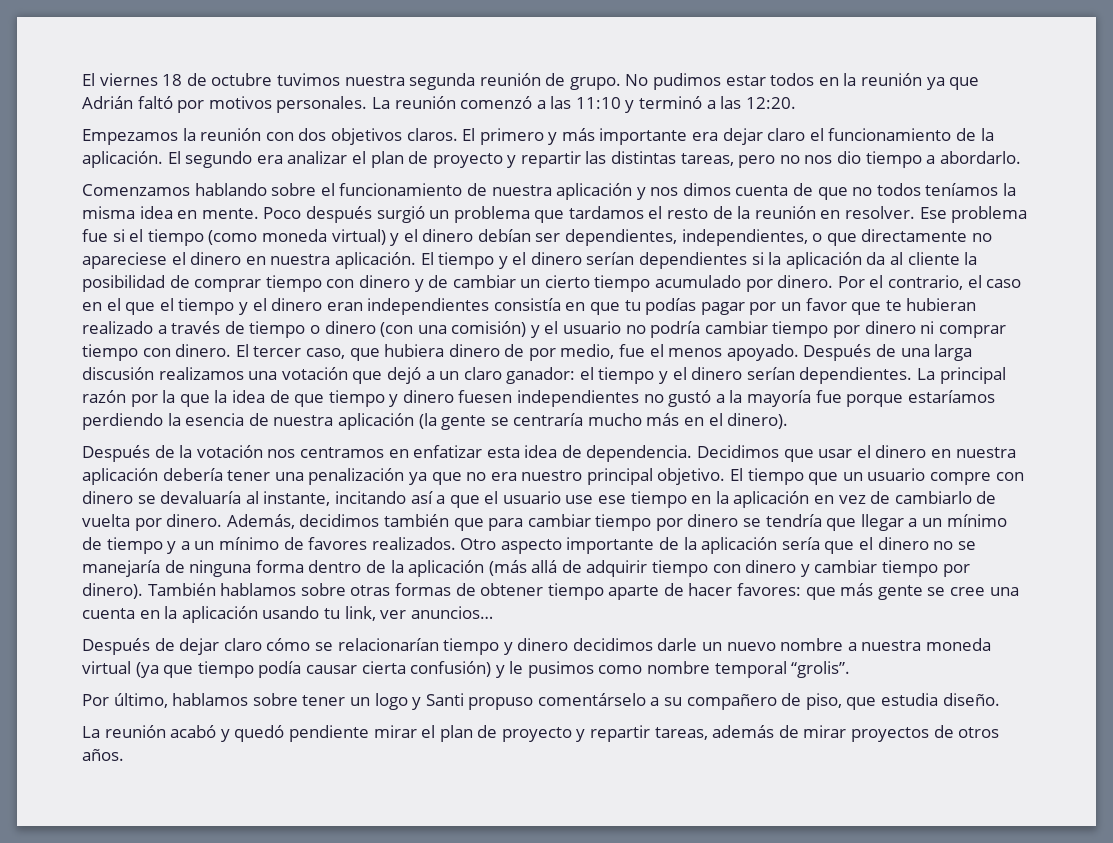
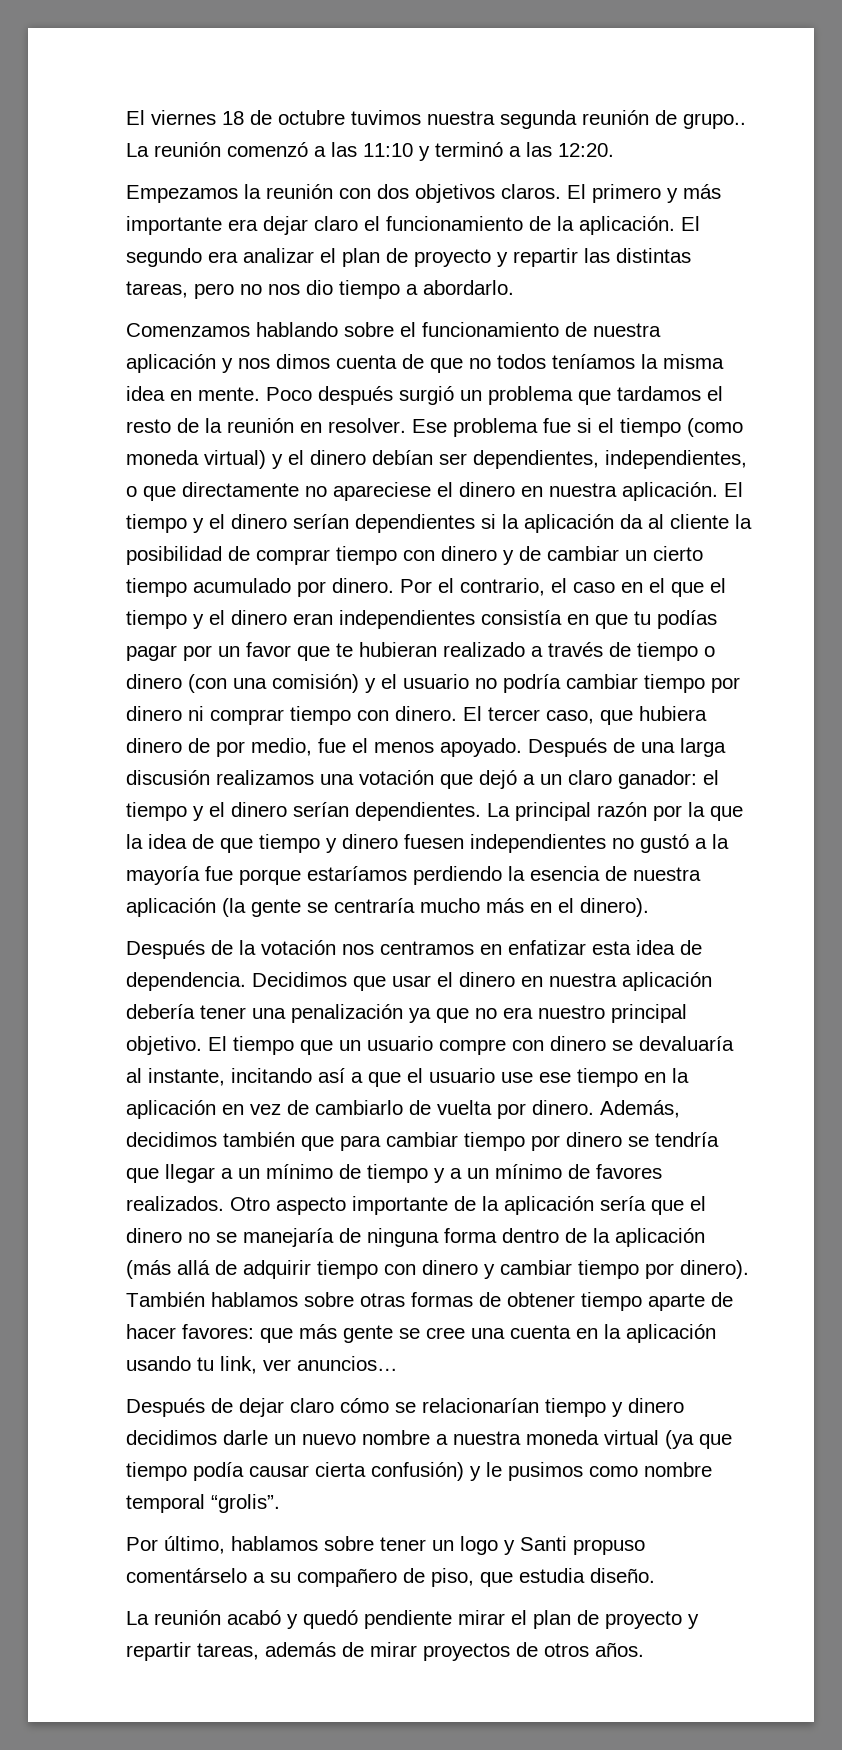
[569,73,980,90] [82,96,368,113] grupo. No pudimos estar todos en la reunión ya que Adrián faltó por motivos personales. -> [683,113,746,129] grupo..

